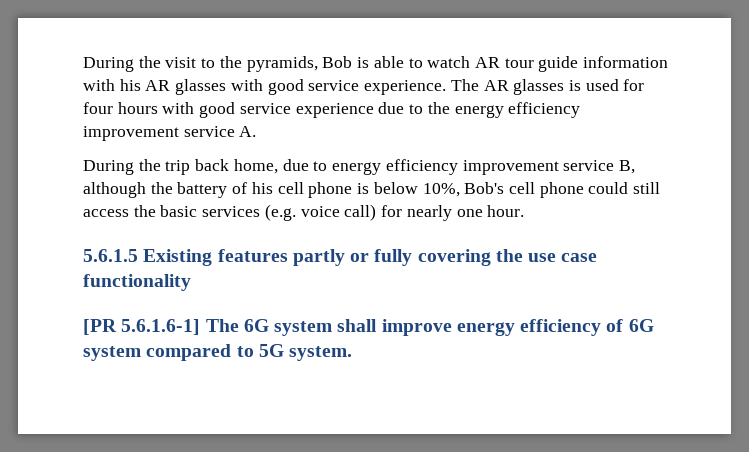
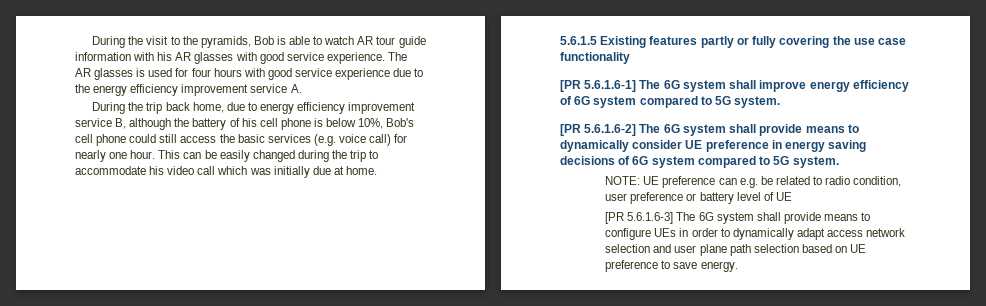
(525, 211) none -> [158,150,379,162] [75,166,377,178] This can be easily changed during the trip to accommodate his video call which was initially due at home.
(353, 353) none -> [560,124,859,136] [560,140,867,152] [560,156,839,168] [605,176,902,188] [605,192,792,204] [605,212,871,224] [605,228,906,240] [605,244,867,256] [605,260,738,272] // [PR 5.6.1.6-2] The 6G system shall provide means to dynamically consider UE preference in energy saving decisions of 6G system compared to 5G system. // NOTE: UE preference can e.g. be related to radio condition, user preference or battery level of UE // [PR 5.6.1.6-3] The 6G system shall provide means to configure UEs in order to dynamically adapt access network selection and user plane path selection based on UE preference to save energy.

